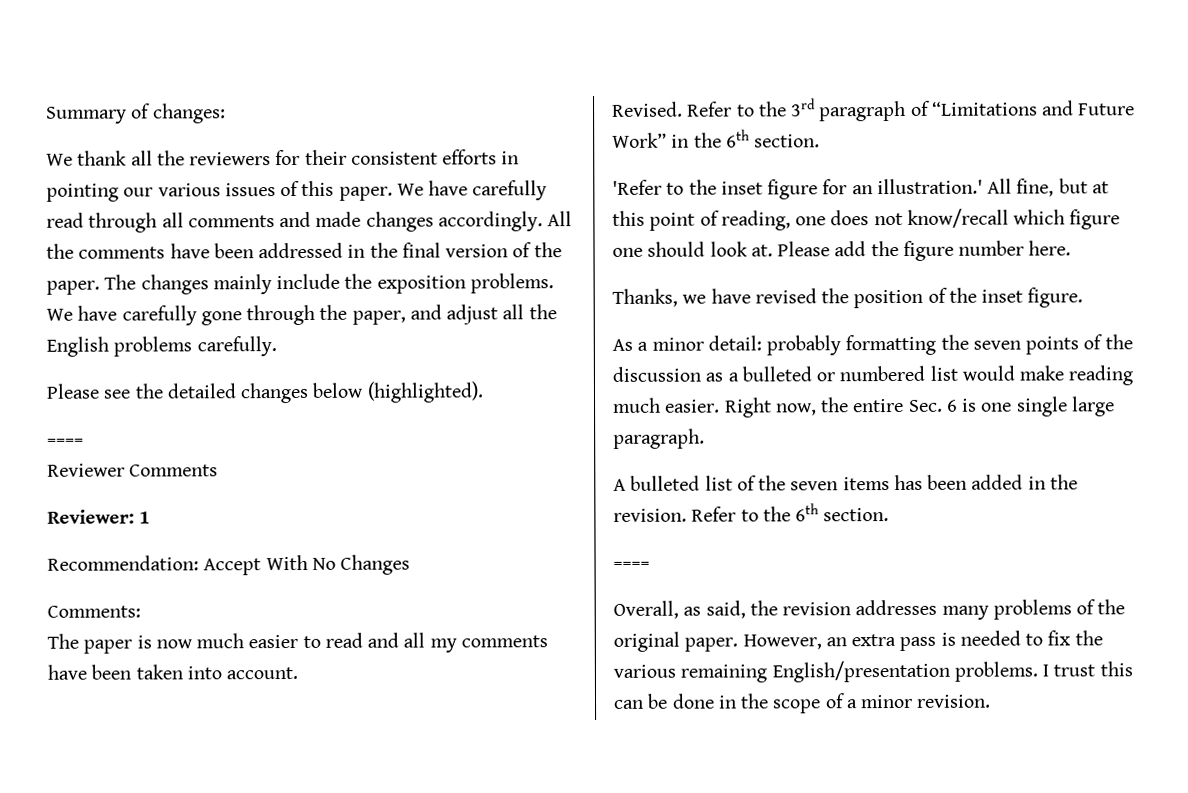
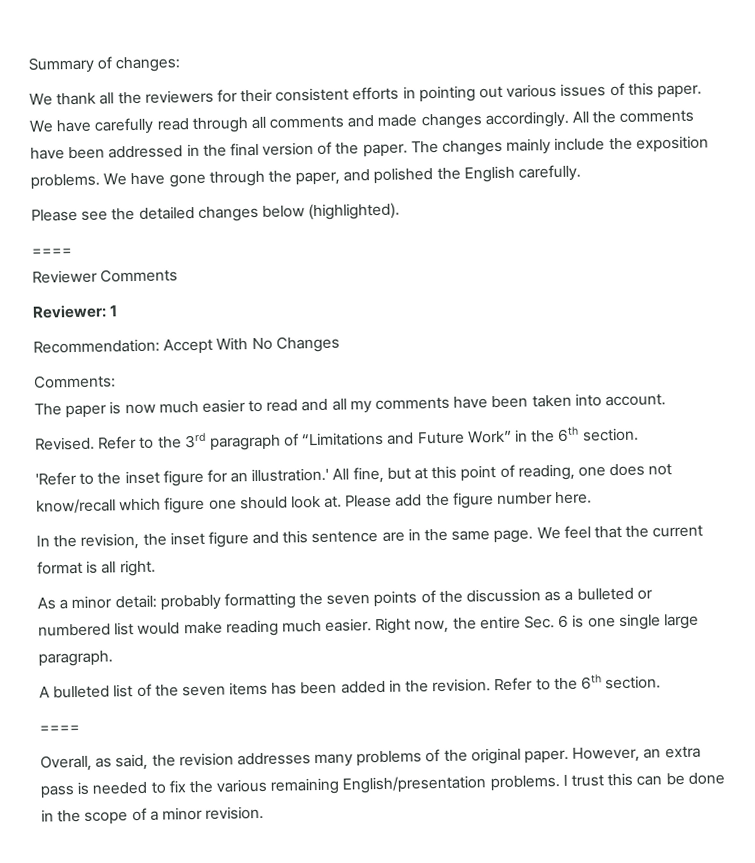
[123,187,154,197] our -> [479,85,504,99] out
[121,305,197,326] carefully -> (166, 179) none
[446,304,525,325] adjust all -> [373,167,434,185] polished
[113,336,193,357] problems -> (515, 174) none
[612,287,1084,309] Thanks, we have revised the position of the inset figure. -> [36,524,704,550] [37,559,156,577] In the revision, the inset figure and this sentence are in the same page. We feel that the current format is all right.

